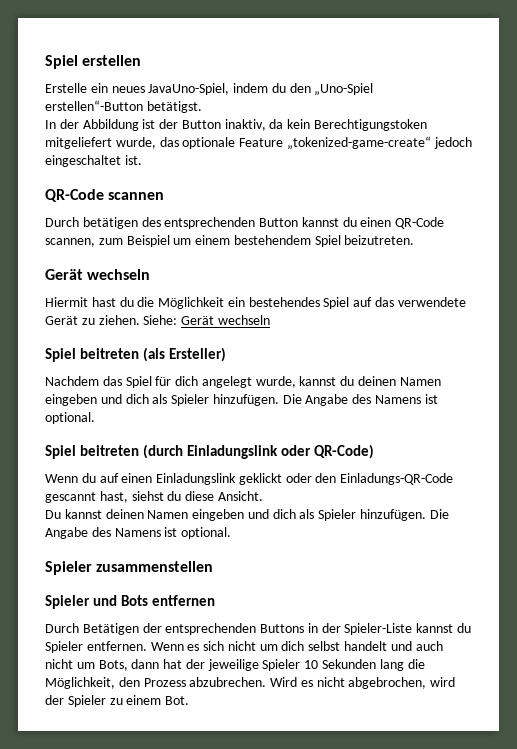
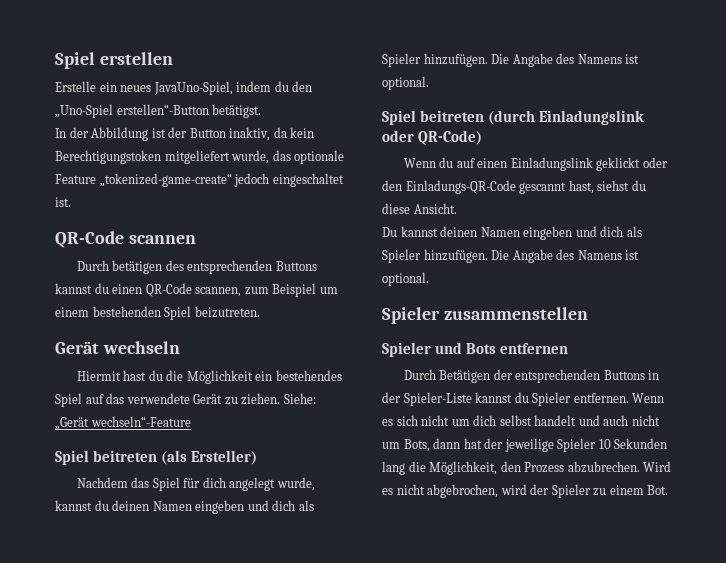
[259,218,299,227] Button -> [275,261,317,271] Buttons
[233,235,311,245] bestehendem -> [92,306,161,317] bestehenden
[181,315,270,325] Gerät wechseln -> [55,416,191,430] „Gerät wechseln“-Feature

